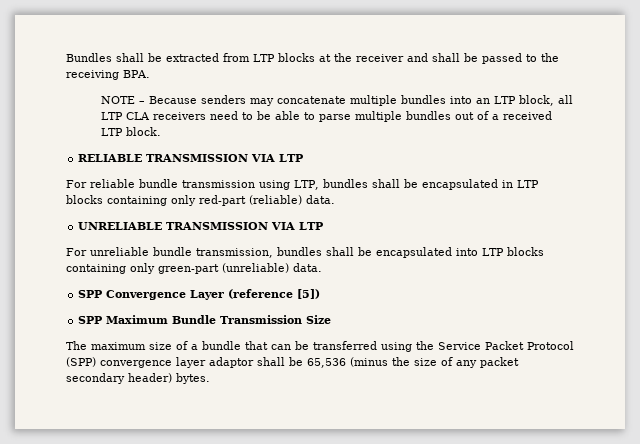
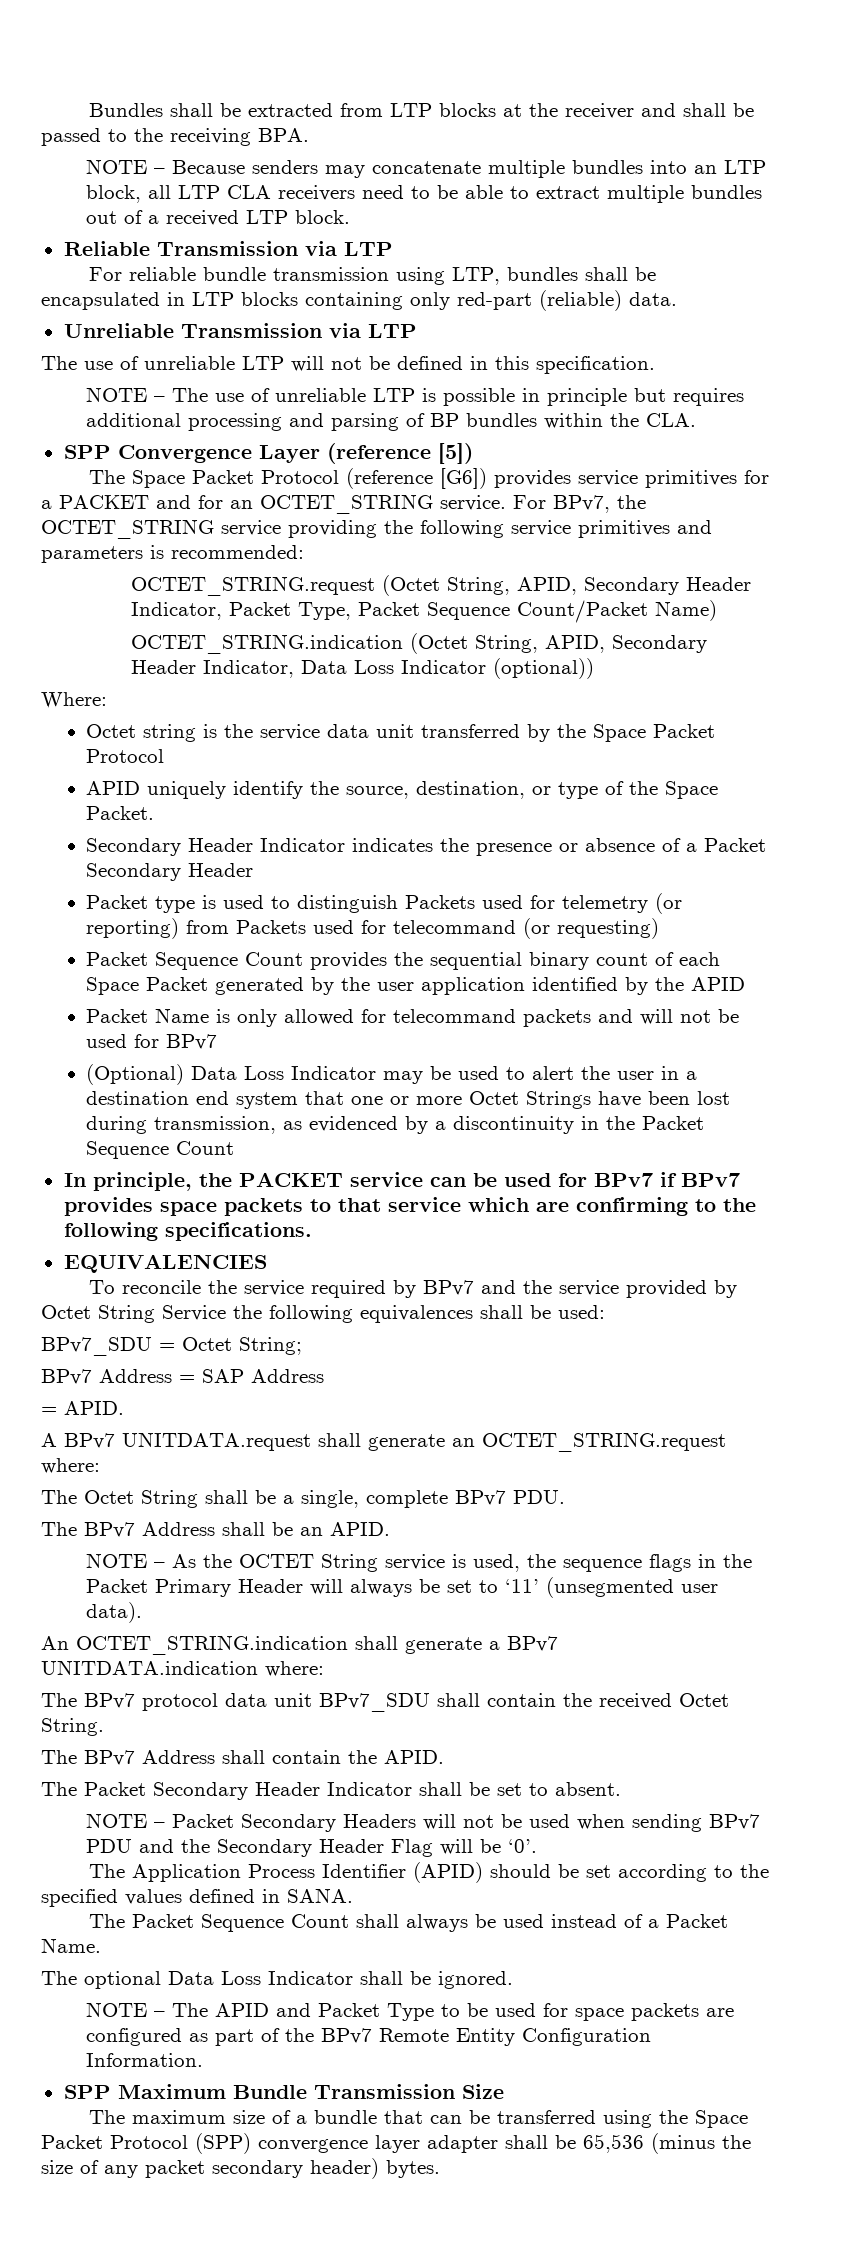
[319,114,352,122] parse -> [536,186,601,199] extract
[78,154,276,162] RELIABLE TRANSMISSION VIA -> [63,241,337,256] Reliable Transmission via
[78,222,324,230] [66,247,544,258] [66,263,322,274] UNRELIABLE TRANSMISSION VIA LTP // For unreliable bundle transmission, bundles shall be encapsulated into LTP blocks containing only green-part (unreliable) data. -> [63,323,417,338] [41,356,655,374] [86,387,745,406] [86,413,697,431] Unreliable Transmission via LTP // The use of unreliable LTP will not be defined in this specification. // NOTE – The use of unreliable LTP is possible in principle but requires additional processing and parsing of BP bundles within the CLA.
(321, 294) none -> [89,468,770,489] [41,494,646,514] [41,519,712,539] [41,545,304,563] [131,575,752,596] [131,600,718,623] [131,633,708,654] [131,658,595,679] [41,692,107,708] [86,724,716,742] [86,749,165,763] [86,781,719,799] [86,806,155,820] [86,838,767,856] [86,863,254,881] [86,893,683,914] [86,918,660,939] [86,952,721,970] [86,977,746,995] [86,1008,740,1027] [86,1034,218,1050] [86,1064,698,1085] [86,1091,731,1109] [86,1116,705,1134] [86,1141,235,1159] [63,1172,740,1191] [63,1197,756,1216] [63,1222,312,1241] [63,1254,267,1273] [89,1280,738,1298] [41,1305,605,1323] [41,1337,302,1356] [41,1369,324,1385] [41,1401,124,1415] [41,1432,726,1452] [41,1458,100,1474] [41,1490,565,1508] [41,1522,390,1538] [86,1553,753,1572] [86,1577,719,1598] [86,1602,143,1623] [41,1635,558,1655] [41,1660,324,1677] [41,1693,729,1712] [41,1718,104,1736] [41,1750,444,1766] [41,1782,621,1800] [86,1813,761,1832] [86,1839,538,1857] [89,1862,770,1883] [41,1888,353,1907] [89,1914,729,1932] [41,1938,101,1953] [41,1971,513,1989] [86,2002,735,2021] [86,2028,652,2046] [86,2053,204,2067] // The Space Packet Protocol (reference [G6]) provides service primitives for a PACKET and for an OCTET_STRING service. For BPv7, the OCTET_STRING service providing the following service primitives and parameters is recommended: // OCTET_STRING.request (Octet String, APID, Secondary Header Indicator, Packet Type, Packet Sequence Count/Packet Name) // OCTET_STRING.indication (Octet String, APID, Secondary Header Indicator, Data Loss Indicator (optional)) // Where: // Octet string is the service data unit transferred by the Space Packet Protocol // APID uniquely identify the source, destination, or type of the Space Packet. // Secondary Header Indicator indicates the presence or absence of a Packet Secondary Header // Packet type is used to distinguish Packets used for telemetry (or reporting) from Packets used for telecommand (or requesting) // Packet Sequence Count provides the sequential binary count of each Space Packet generated by the user application identified by the APID // Packet Name is only allowed for telecommand packets and will not be used for BPv7 // (Optional) Data Loss Indicator may be used to alert the user in a destination end system that one or more Octet Strings have been lost during transmission, as evidenced by a discontinuity in the Packet Sequence Count // In principle, the PACKET service can be used for BPv7 if BPv7 provides space packets to that service which are confirming to the following specifications. // EQUIVALENCIES // To reconcile the service required by BPv7 and the service provided by Octet String Service the following equivalences shall be used: // BPv7_SDU = Octet String; // BPv7 Address = SAP Address // = APID. // A BPv7 UNITDATA.request shall generate an OCTET_STRING.request where: // The Octet String shall be a single, complete BPv7 PDU. // The BPv7 Address shall be an APID. // NOTE – As the OCTET String service is used, the sequence flags in the Packet Primary Header will always be set to ‘11’ (unsegmented user data). // An OCTET_STRING.indication shall generate a BPv7 UNITDATA.indication where: // The BPv7 protocol data unit BPv7_SDU shall contain the received Octet String. // The BPv7 Address shall contain the APID. // The Packet Secondary Header Indicator shall be set to absent. // NOTE – Packet Secondary Headers will not be used when sending BPv7 PDU and the Secondary Header Flag will be ‘0’. // The Application Process Identifier (APID) should be set according to the specified values defined in SANA. // The Packet Sequence Count shall always be used instead of a Packet Name. // The optional Data Loss Indicator shall be ignored. // NOTE – The APID and Packet Type to be used for space packets are configured as part of the BPv7 Remote Entity Configuration Information.
[438,342,481,350] Service -> [695,2110,749,2128] Space
[209,357,254,368] adaptor -> [427,2135,498,2153] adapter

